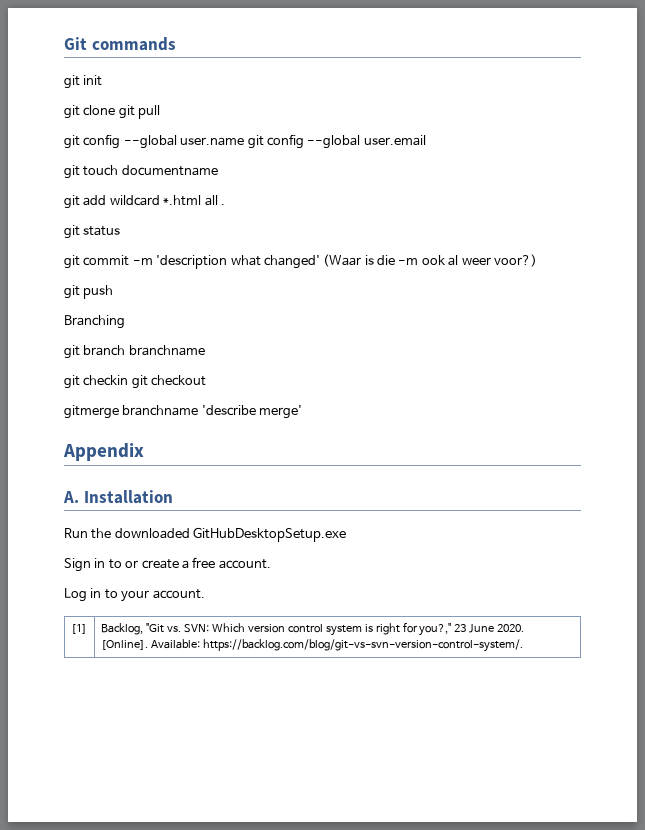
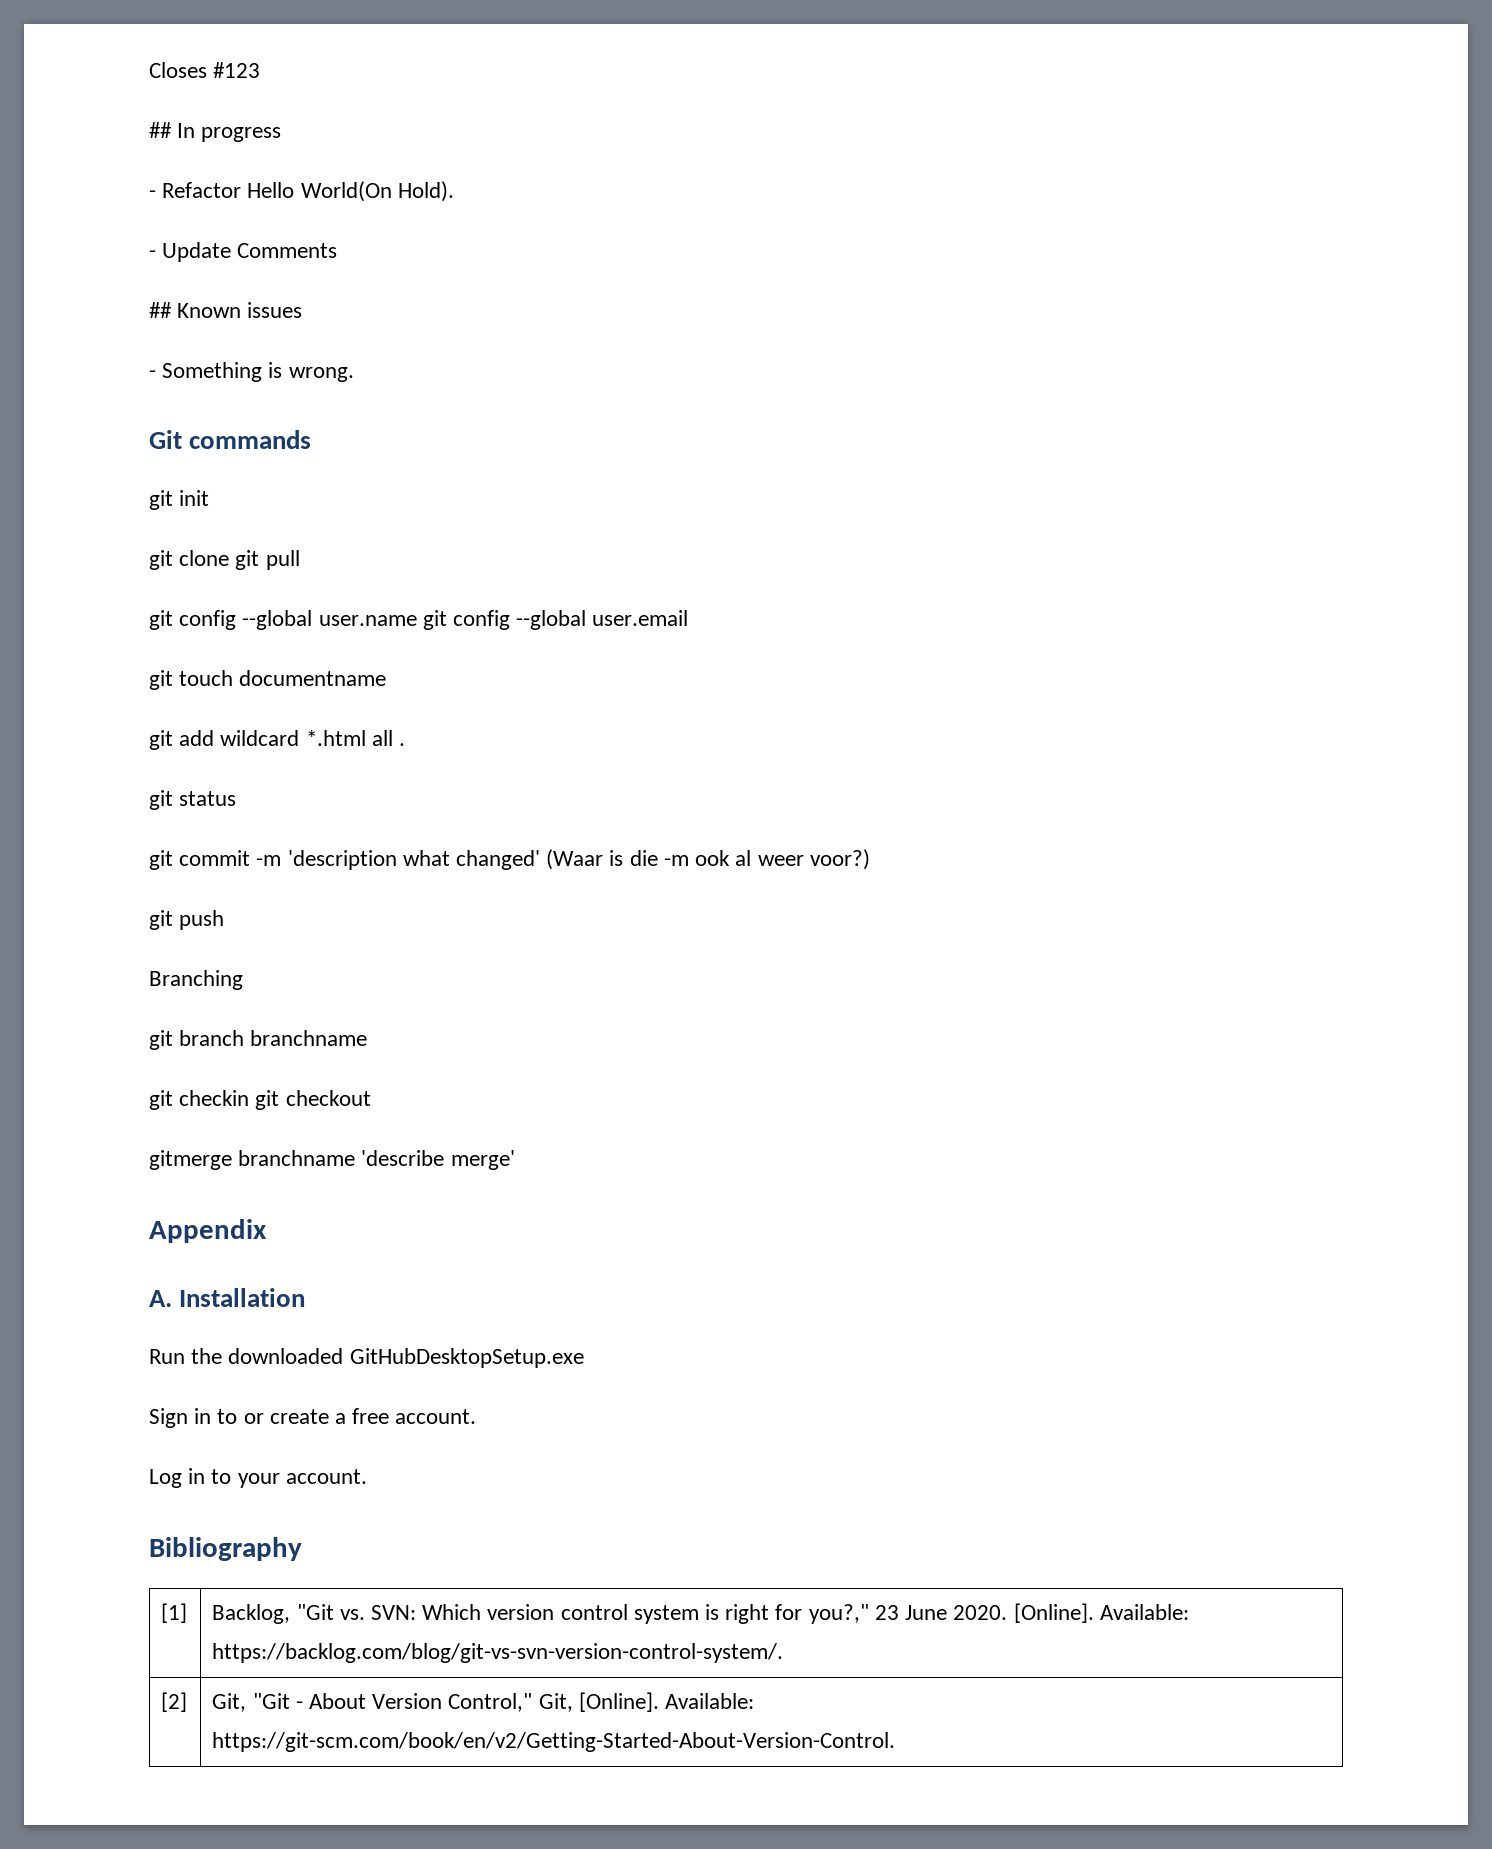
(64, 43) none -> [149,62,261,78] [149,122,282,142] [149,181,454,202] [149,242,338,262] [149,302,303,318] [149,362,354,382] Closes #123 // ## In progress // - Refactor Hello World(On Hold). // - Update Comments // ## Known issues // - Something is wrong. //
(205, 594) none -> [149,1537,302,1561] // Bibliography
(523, 645) none -> [161,1692,188,1712] [212,1692,755,1712] [212,1732,896,1752] // [2] | Git, "Git - About Version Control," Git, [Online]. Available: https://git-scm.com/book/en/v2/Getting-Started-About-Version-Control.

